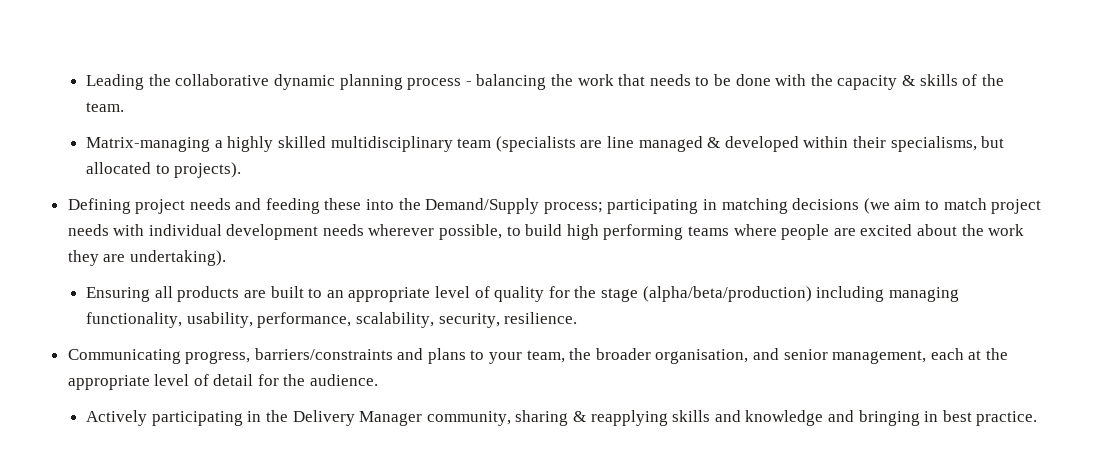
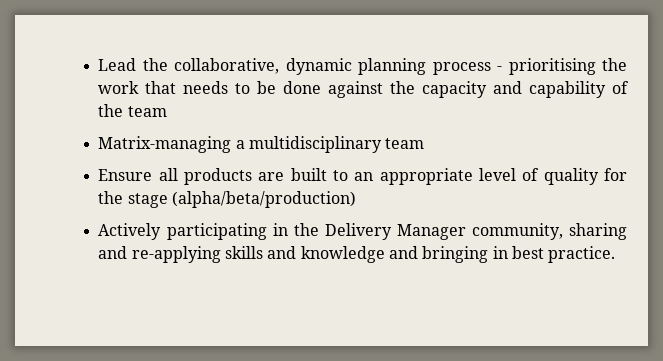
[86,74,270,90] Leading the collaborative -> [98,58,280,74] Lead the collaborative,
[476,74,547,90] balancing -> [508,58,596,75] prioritising
[775,74,807,86] with -> [328,81,384,98] against
[901,74,958,86] & skills -> [493,81,607,98] and capability
[86,102,125,112] team. -> [127,106,167,117] team
[227,136,327,152] highly skilled -> (245, 144) none
[495,136,1005,152] [86,162,242,178] [67,198,1042,214] [67,224,1025,240] [67,250,226,266] [86,287,151,302] (specialists are line managed & developed within their specialisms, but allocated to projects). // Defining project needs and feeding these into the Demand/Supply process; participating in matching decisions (we aim to match project needs with individual development needs wherever possible, to build high performing teams where people are excited about the work they are undertaking). // Ensuring -> [98,169,153,181] // Ensure
[816,286,959,302] [86,312,578,328] [67,348,1008,364] [67,374,379,390] including managing functionality, usability, performance, scalability, security, resilience. // Communicating progress, barriers/constraints and plans to your team, the broader organisation, and senior management, each at the appropriate level of detail for the audience. -> (357, 199) none
[573,410,668,426] & reapplying -> [98,246,221,263] and re-applying

